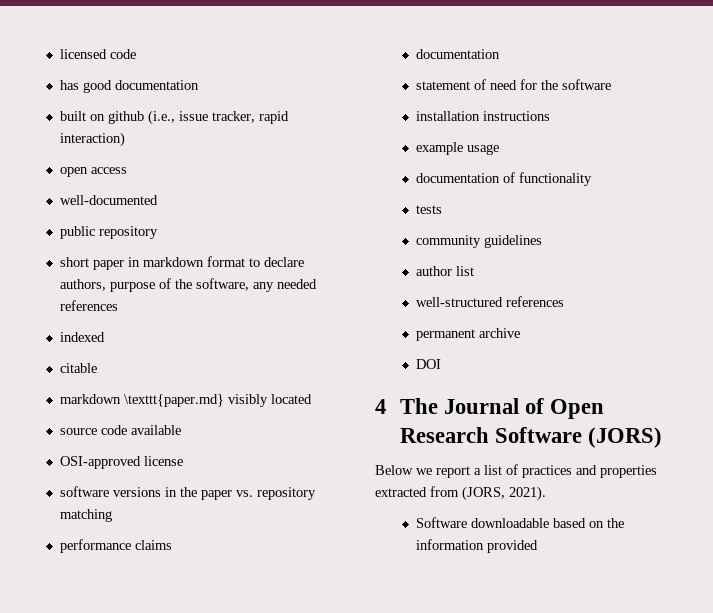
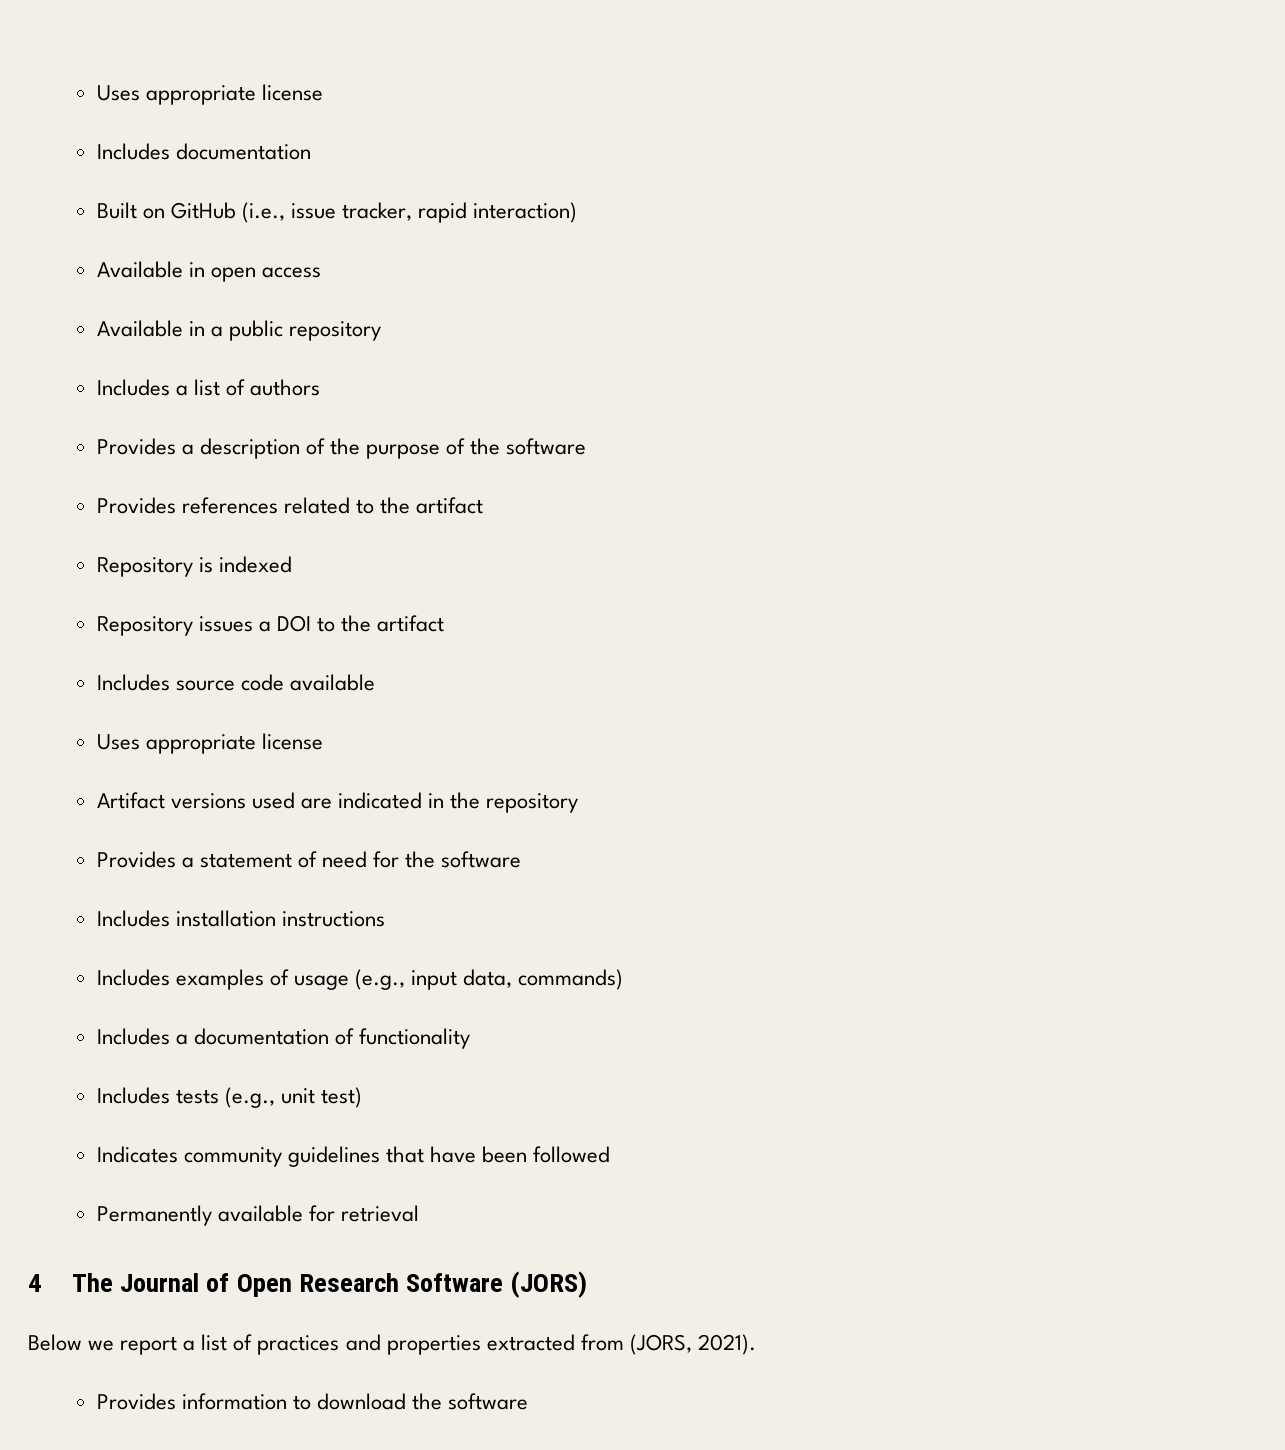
[60,49,137,59] [60,80,200,93] [60,111,145,124] licensed code // has good documentation // built on github -> [96,84,323,105] [96,143,311,160] [96,202,236,219] Uses appropriate license // Includes documentation // Built on GitHub
(126, 139) none -> [96,261,205,278] Available in
[60,195,159,205] well-documented // -> [96,320,223,337] Available in a
[60,256,305,270] [60,278,318,292] [60,300,119,311] [60,332,106,342] [60,363,98,373] [60,394,313,407] short paper in markdown format to declare authors, purpose of the software, any needed references // indexed // citable // markdown \texttt{paper.md} visibly located // -> [96,379,321,396] [96,438,587,459] [96,497,484,514] [96,556,292,577] [96,615,445,636] [96,674,170,691] Includes a list of authors // Provides a description of the purpose of the software // Provides references related to the artifact // Repository is indexed // Repository issues a DOI to the artifact // Includes
[60,456,184,469] [60,486,317,500] [60,509,113,522] [60,539,173,553] [416,49,501,59] OSI-approved license // software versions in the paper vs. repository matching // performance claims // documentation // -> [96,733,323,754] [96,792,579,813] [96,851,194,868] Uses appropriate license // Artifact versions used are indicated in the repository // Provides a
(612, 84) none -> [96,910,170,927] Includes
[416,142,500,155] example usage // -> [96,969,624,990] [96,1028,188,1045] Includes examples of usage (e.g., input data, commands) // Includes a
(593, 179) none -> [96,1087,170,1104] Includes
[416,235,543,248] [416,266,475,276] [416,296,565,307] [416,328,521,341] [416,359,442,369] // community guidelines // author list // well-structured references // permanent archive // DOI -> [224,1087,363,1108] [96,1146,611,1167] [96,1205,420,1226] (e.g., unit test) // Indicates community guidelines that have been followed // Permanently available for retrieval
[416,517,625,528] [416,539,539,553] Software downloadable based on the information provided -> [96,1393,529,1410] Provides information to download the software

